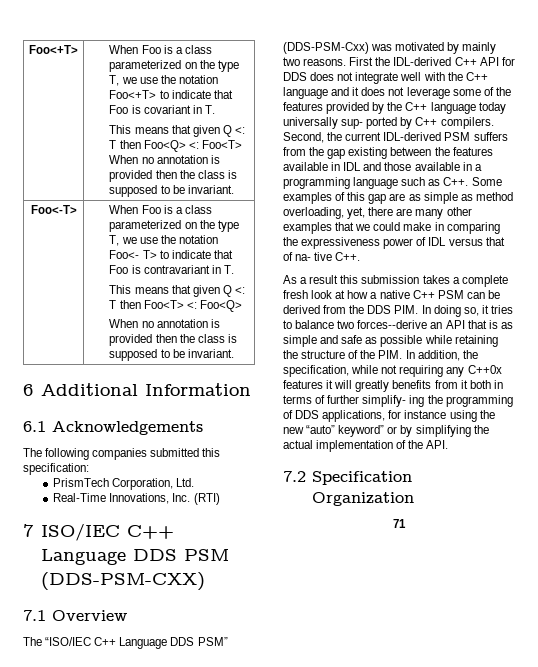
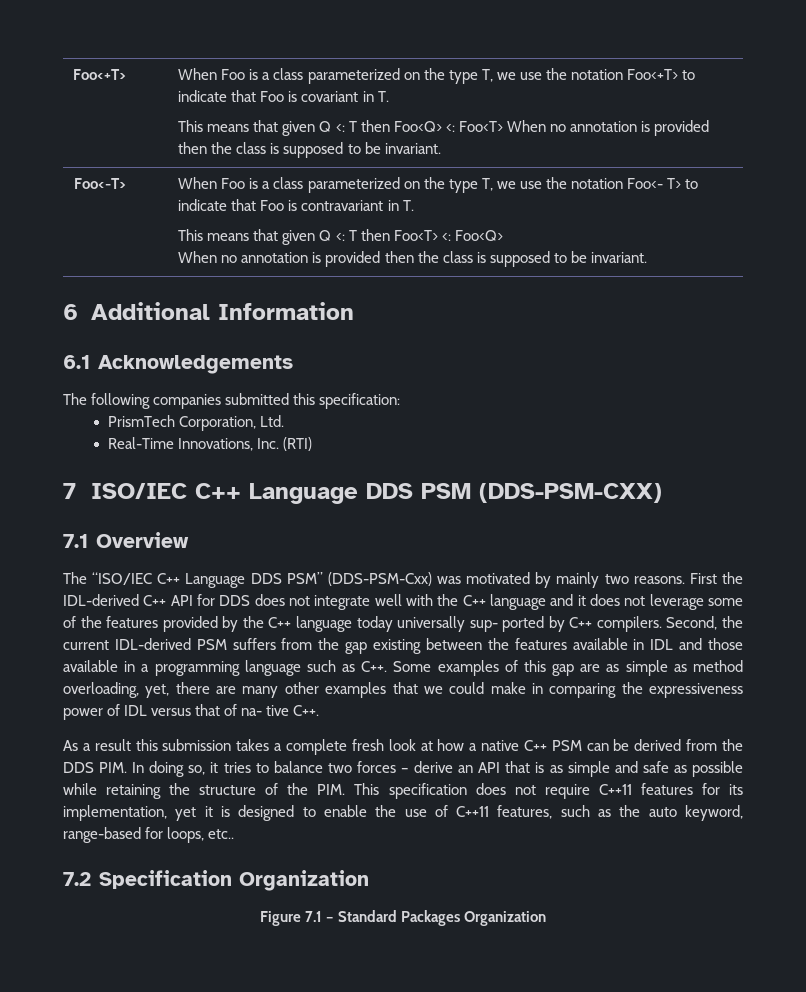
[357,320,428,329] forces--derive -> [356,761,454,773] forces – derive
[405,350,478,361] [283,365,502,377] [283,380,503,392] [283,395,513,407] [283,410,495,422] [283,425,489,437] [283,440,449,452] [283,471,412,485] [311,492,414,506] [393,519,406,528] In addition, the specification, while not requiring any C++0x features it will greatly benefits from it both in terms of further simplify- ing the programming of DDS applications, for instance using the new “auto” keyword” or by simplifying the actual implementation of the API. // 7.2 Specification Organization // 71 -> [354,783,744,799] [63,805,743,821] [63,827,235,843] [63,870,369,891] [260,910,546,926] This specification does not require C++11 features for its implementation, yet it is designed to enable the use of C++11 features, such as the auto keyword, range-based for loops, etc.. // 7.2 Specification Organization // Figure 7.1 – Standard Packages Organization

